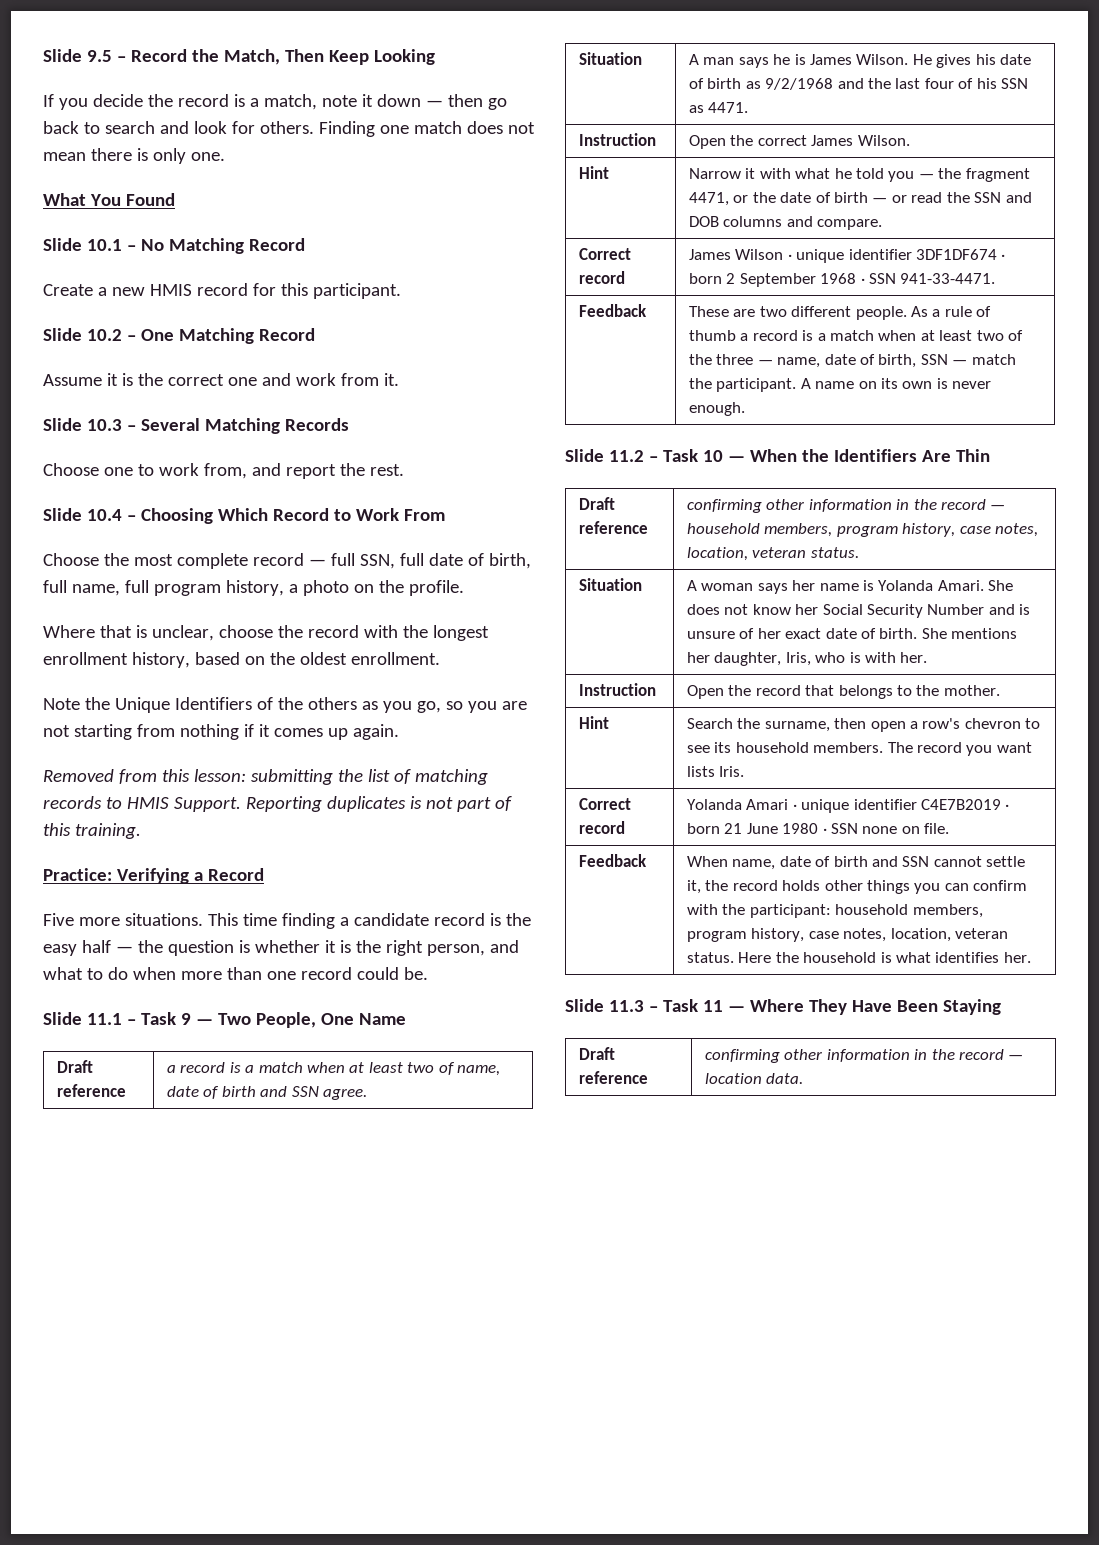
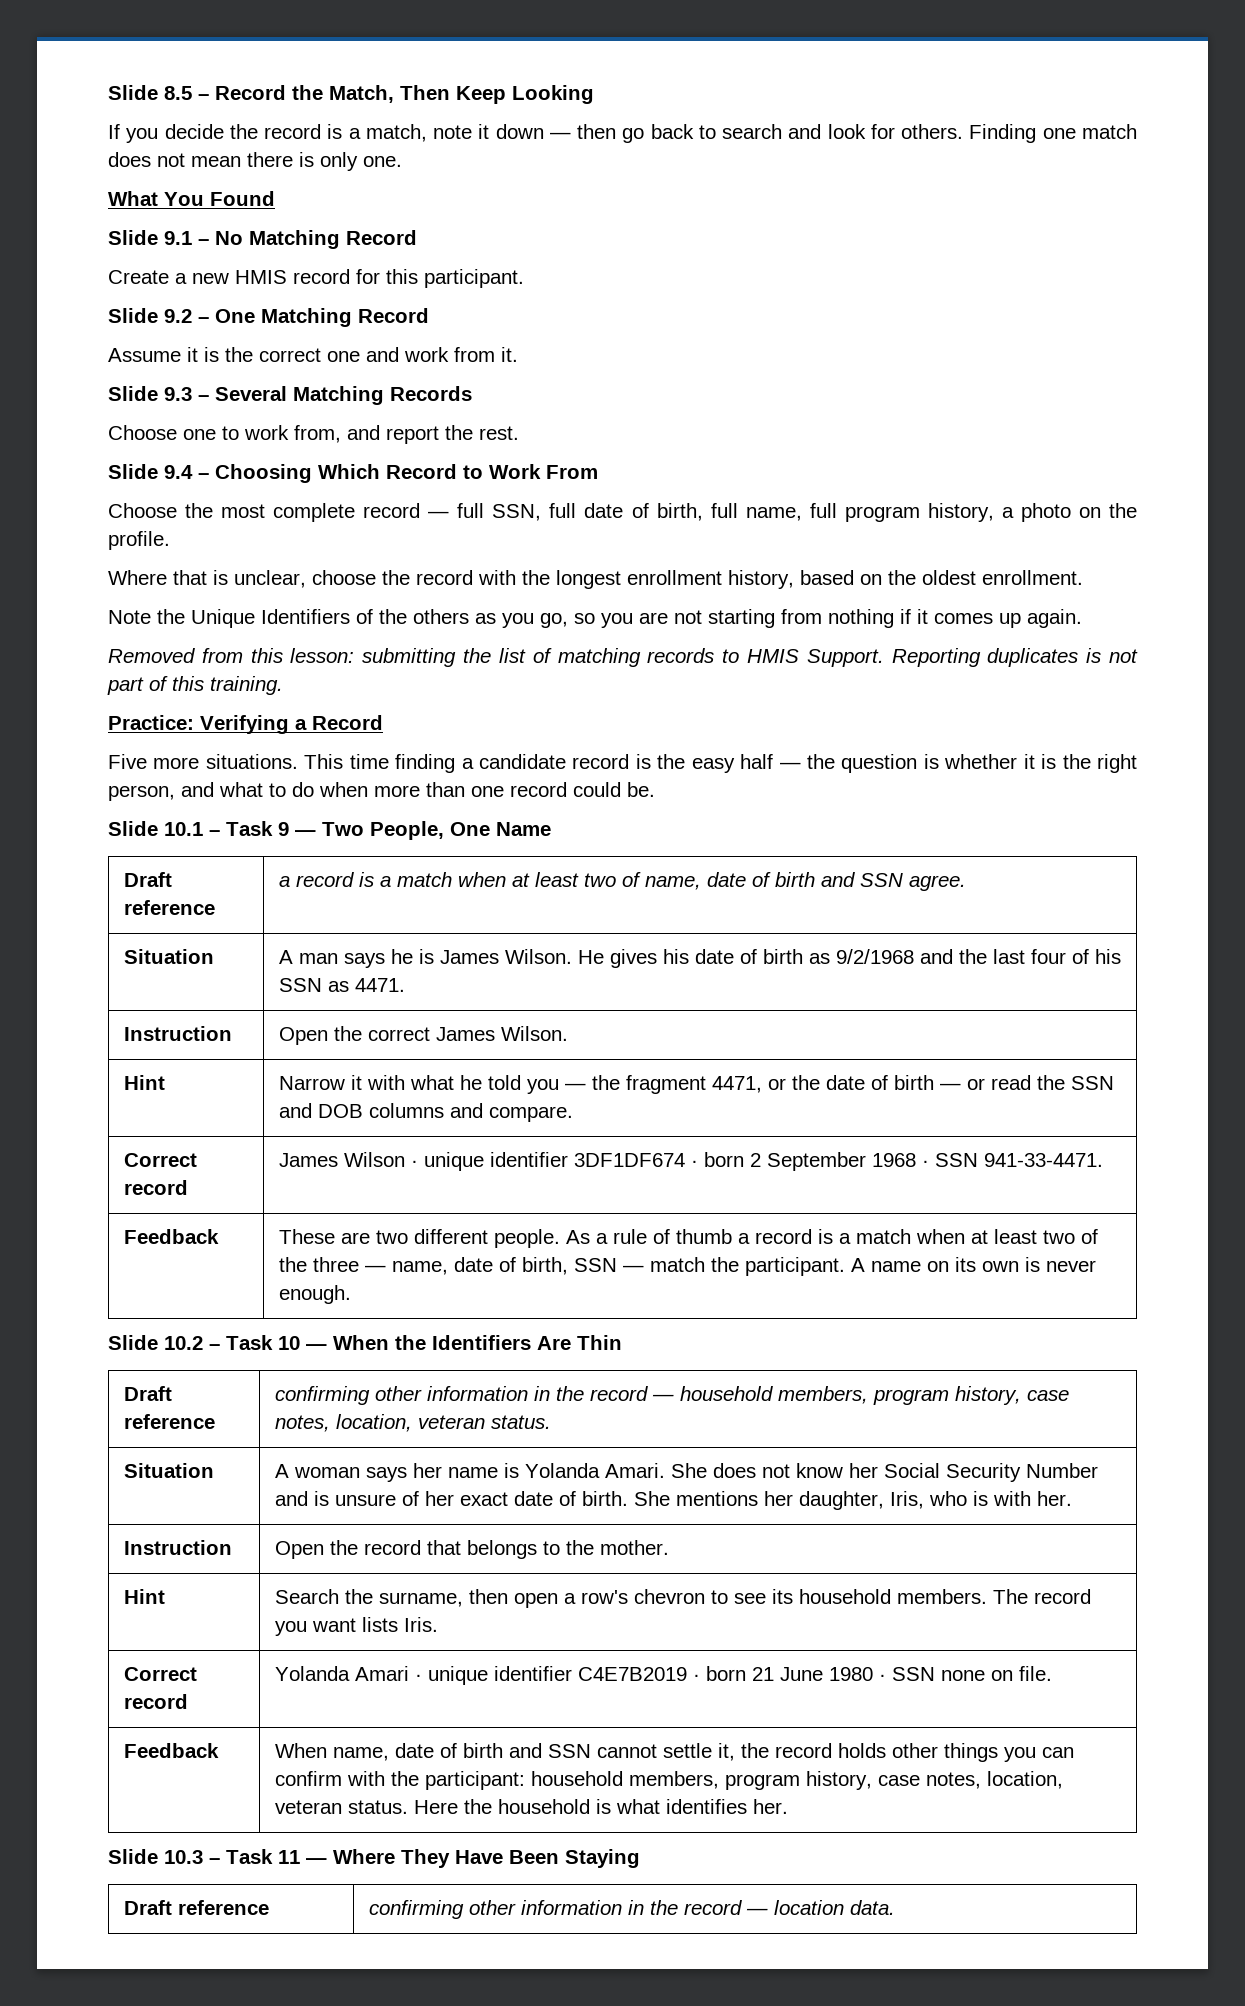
[43,49,112,62] Slide 9.5 -> [108,85,192,100] Slide 8.5
[86,239,122,251] 10.1 -> [164,231,192,245] 9.1
[86,329,122,341] 10.2 -> [164,309,192,323] 9.2
[86,419,122,431] 10.3 -> [164,387,192,401] 9.3
[86,509,122,521] 10.4 -> [164,465,193,479] 9.4
[86,1013,122,1025] 11.1 -> [164,822,203,836] 10.1
[608,450,644,462] 11.2 -> [164,1336,203,1350] 10.2
[608,1000,644,1012] 11.3 -> [164,1850,203,1864] 10.3

